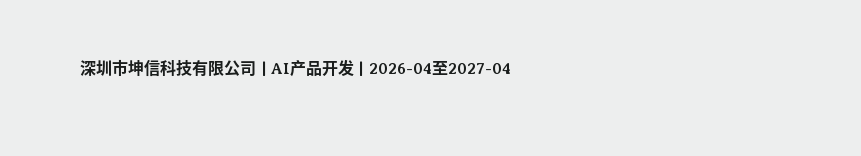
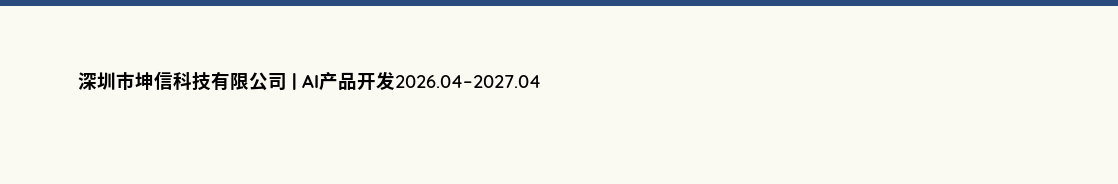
[358,61,511,76] | 2026-04至2027-04 -> [395,75,542,88] 2026.04–2027.04

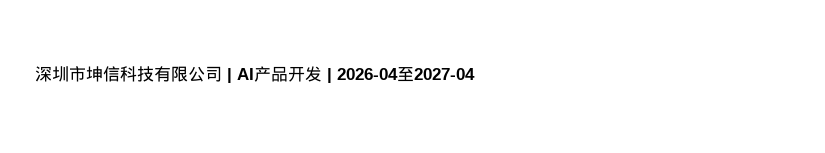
[395,75,542,88] 2026.04–2027.04 -> [327,67,475,83] | 2026-04至2027-04

